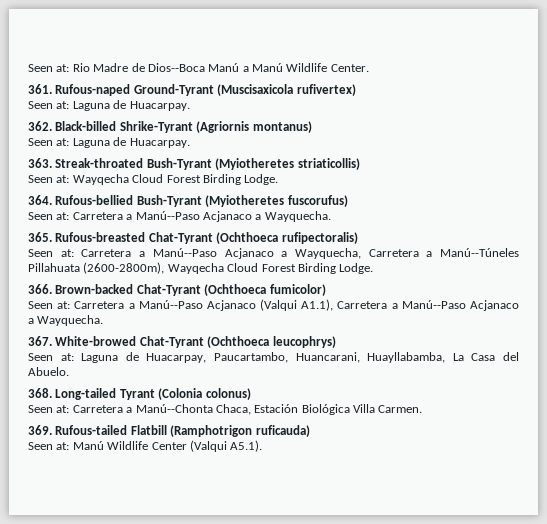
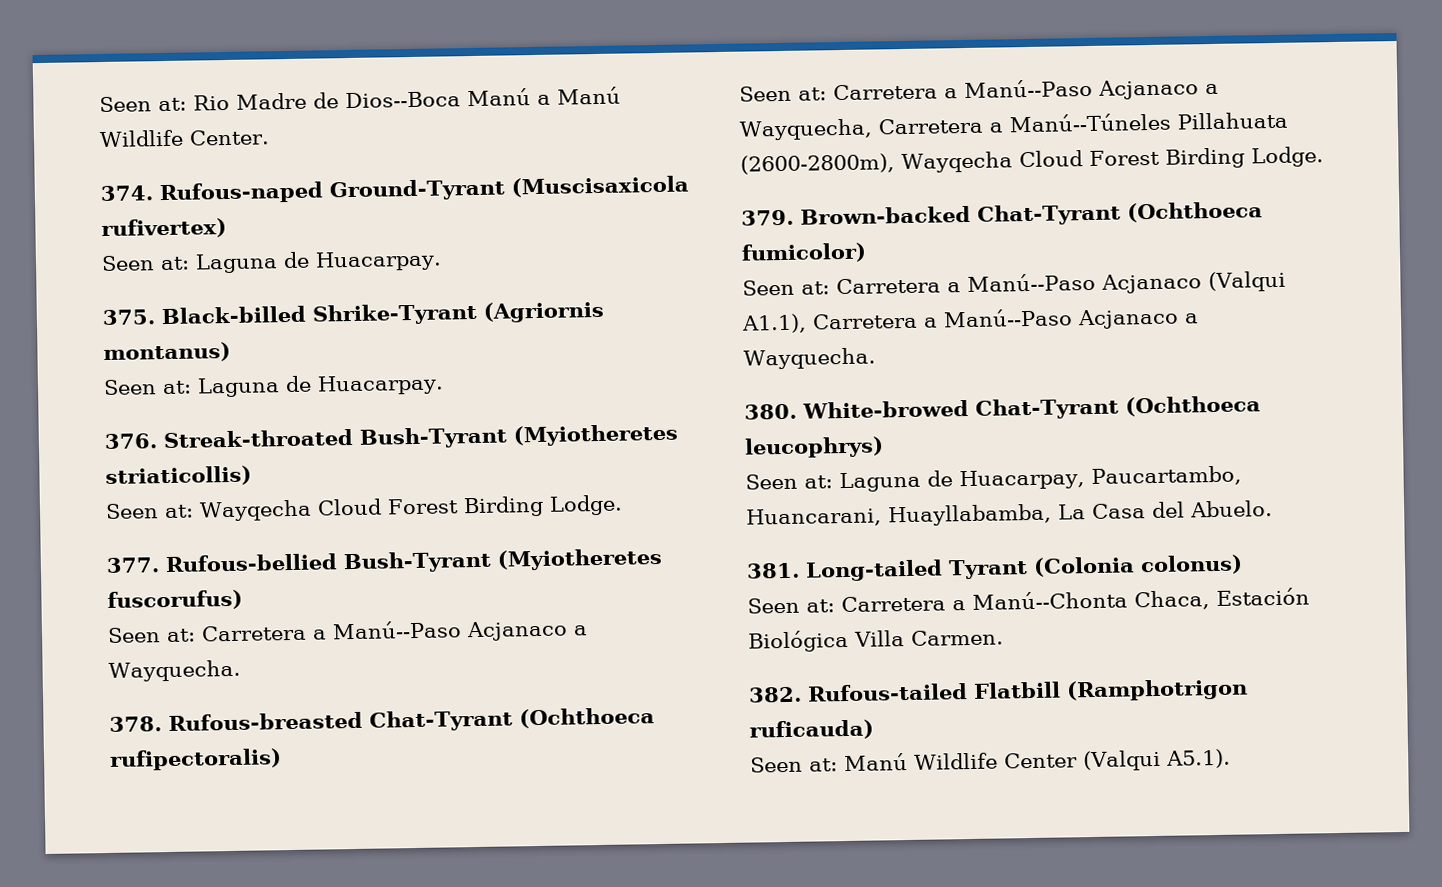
[28,84,52,94] 361. -> [100,185,153,202] 374.
[28,121,52,131] 362. -> [102,309,155,326] 375.
[28,158,52,168] 363. -> [104,433,158,449] 376.
[28,195,52,205] 364. -> [106,557,160,573] 377.
[28,232,52,242] 365. -> [109,716,162,732] 378.
[28,284,52,294] 366. -> [741,209,794,226] 379.
[28,336,52,346] 367. -> [744,403,797,420] 380.
[28,388,52,398] 368. -> [746,562,800,579] 381.
[28,425,52,435] 369. -> [748,686,802,703] 382.

